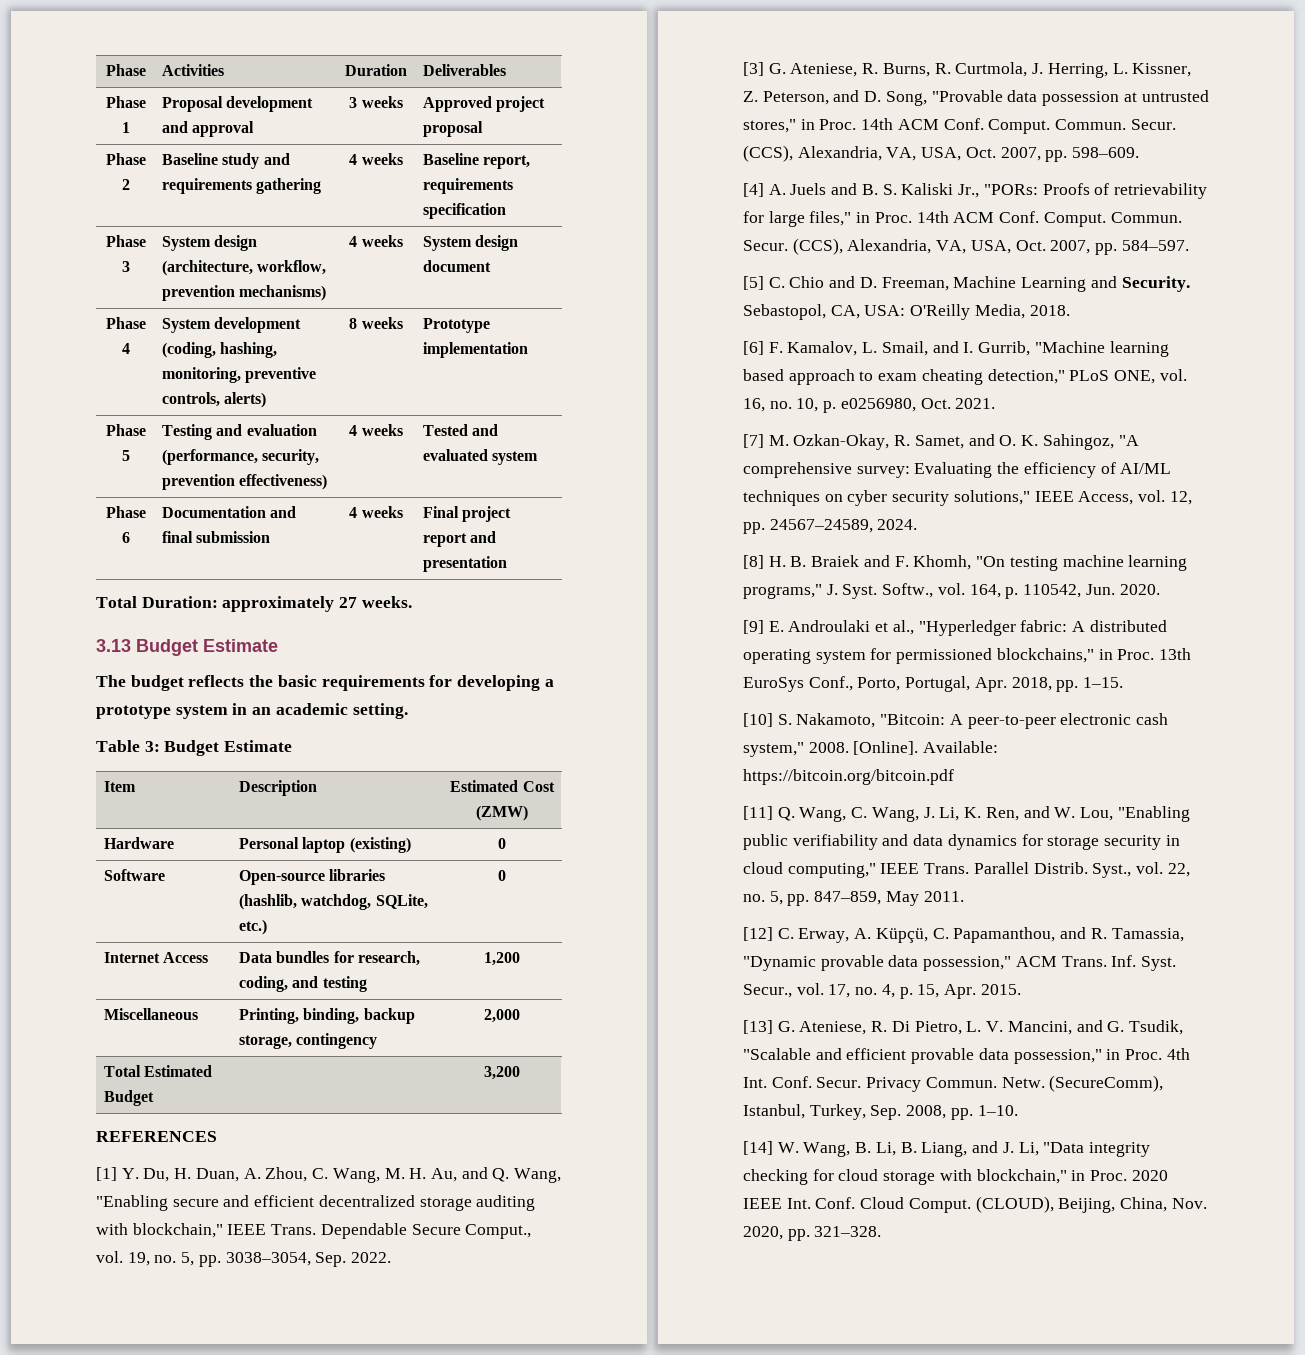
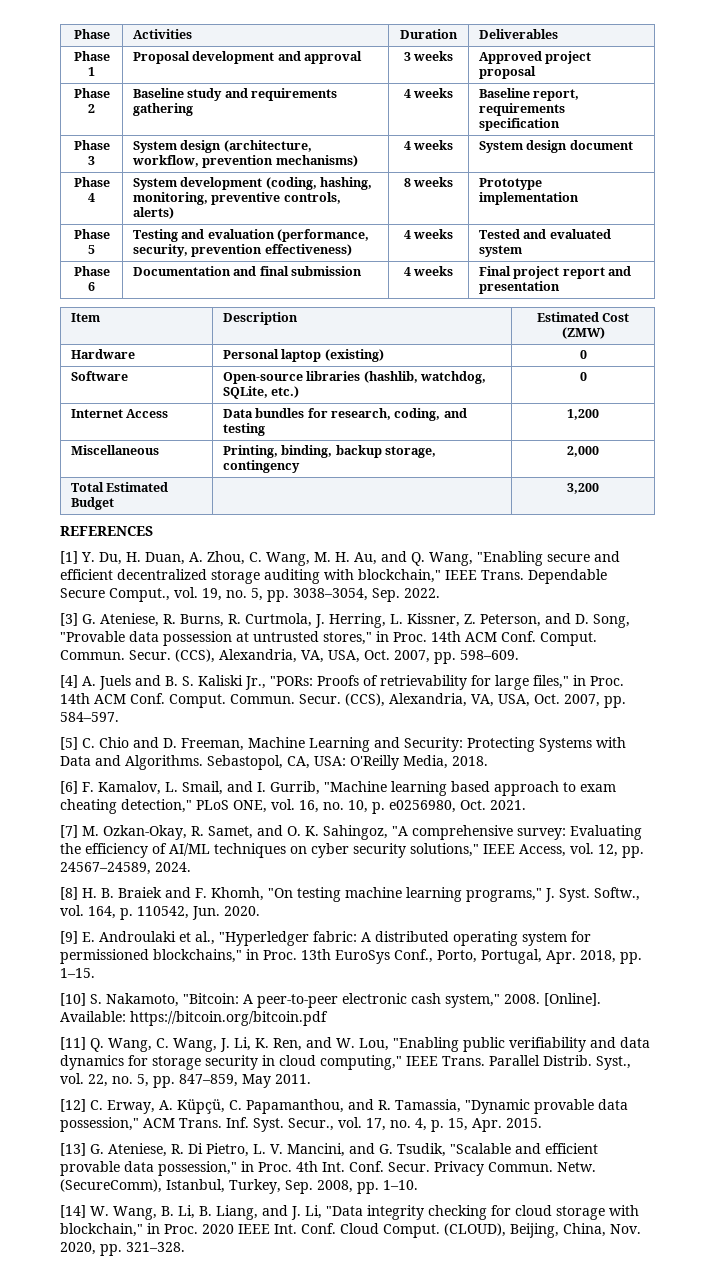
[96,596,412,612] [96,639,278,656] [96,675,554,691] [96,703,408,719] [96,740,293,756] // Total Duration: approximately 27 weeks. // 3.13 Budget Estimate // The budget reflects the basic requirements for developing a prototype system in an academic setting. // Table 3: Budget Estimate -> (560, 287) none
[1121,276,1190,292] Security. -> [404,737,626,752] [60,755,203,770] Security: Protecting Systems with Data and Algorithms.

